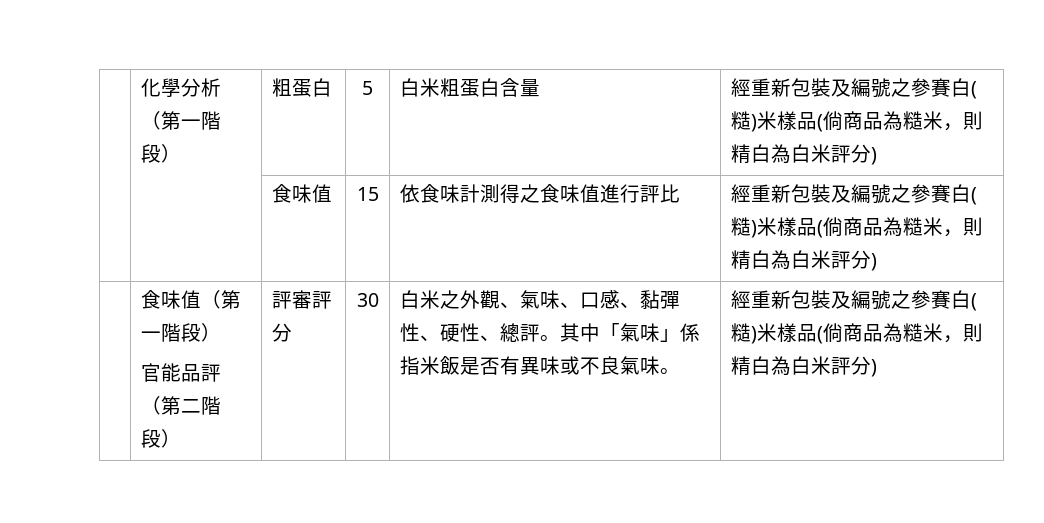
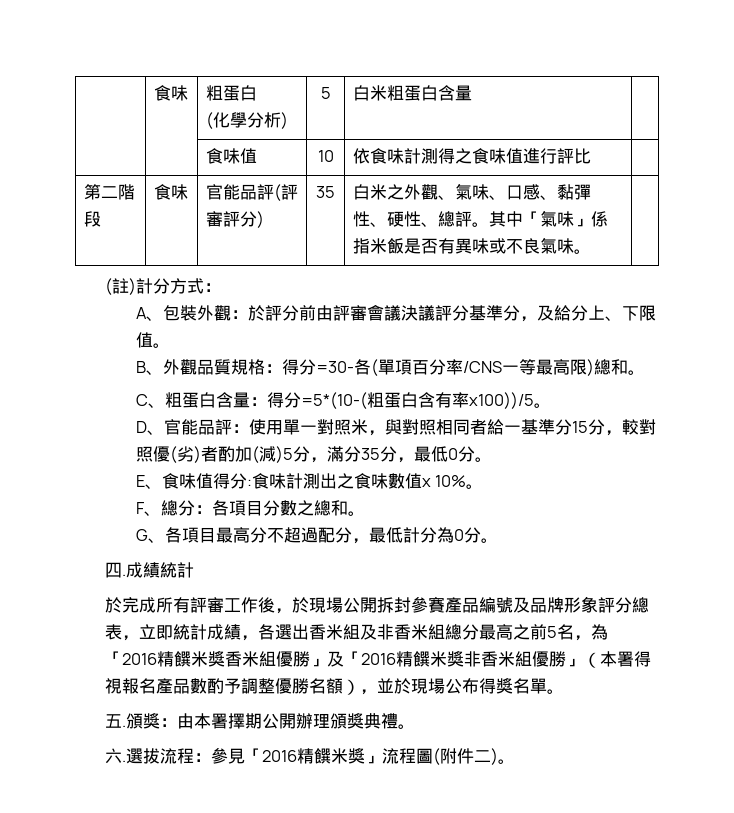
[140,78,221,97] [140,111,221,130] [140,144,181,163] [271,78,332,97] | 化學分析（第一階段） | 粗蛋白 -> [153,85,188,101] [205,85,257,101] [205,112,288,129] | 食味 | 粗蛋白 // (化學分析)
[730,78,977,99] [730,111,983,132] [730,144,877,165] 經重新包裝及編號之參賽白(糙)米樣品(倘商品為糙米，則精白為白米評分) -> (472, 93) none
[356,187,379,201] 15 -> [317,150,334,162] 10
[730,184,977,205] [730,217,983,238] [730,250,877,271] [140,290,241,309] [140,323,221,342] [140,363,221,382] [140,396,221,415] [140,429,181,448] 經重新包裝及編號之參賽白(糙)米樣品(倘商品為糙米，則精白為白米評分) // | 食味值（第一階段） // 官能品評（第二階段） | -> [83,184,135,200] [83,211,101,227] [153,184,188,200] [205,184,281,201] // 第二階段 | 食味 | 官能品評(
[356,293,379,307] | 30 -> [256,211,264,228] [316,186,335,198] ) | 35
[730,290,977,311] [730,323,983,344] [730,356,877,377] 經重新包裝及編號之參賽白(糙)米樣品(倘商品為糙米，則精白為白米評分) -> [105,278,222,295] [135,304,656,322] [135,332,170,348] [135,359,645,376] [135,392,551,409] [135,419,656,436] [135,446,492,463] [135,473,484,489] [135,500,365,516] [135,527,498,544] [105,562,195,578] [105,596,650,614] [105,624,609,641] [105,651,652,668] [105,678,565,695] [105,713,416,729] [105,747,516,765] // (註)計分方式： // A、包裝外觀：於評分前由評審會議決議評分基準分，及給分上、下限值。 // B、外觀品質規格：得分=30-各(單項百分率/CNS一等最高限)總和。 // C、粗蛋白含量：得分=5*(10-(粗蛋白含有率x100))/5。 // D、官能品評：使用單一對照米，與對照相同者給一基準分15分，較對照優(劣)者酌加(減)5分，滿分35分，最低0分。 // E、食味值得分:食味計測出之食味數值x 10%。 // F、總分：各項目分數之總和。 // G、各項目最高分不超過配分，最低計分為0分。 // 四.成績統計 // 於完成所有評審工作後，於現場公開拆封參賽產品編號及品牌形象評分總表，立即統計成績，各選出香米組及非香米組總分最高之前5名，為「2016精饌米獎香米組優勝」及「2016精饌米獎非香米組優勝」（本署得視報名產品數酌予調整優勝名額），並於現場公布得獎名單。 // 五.頒獎：由本署擇期公開辦理頒獎典禮。 // 六.選拔流程：參見「2016精饌米獎」流程圖(附件二)。

